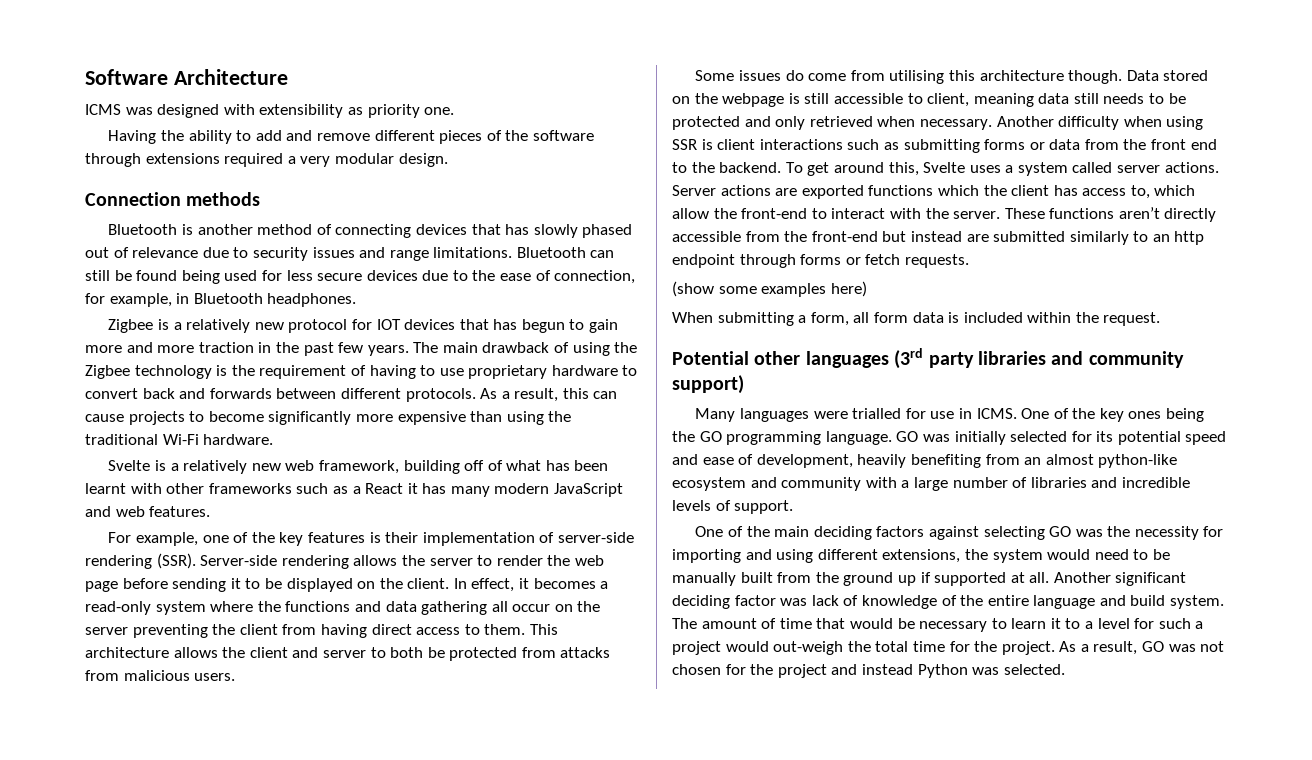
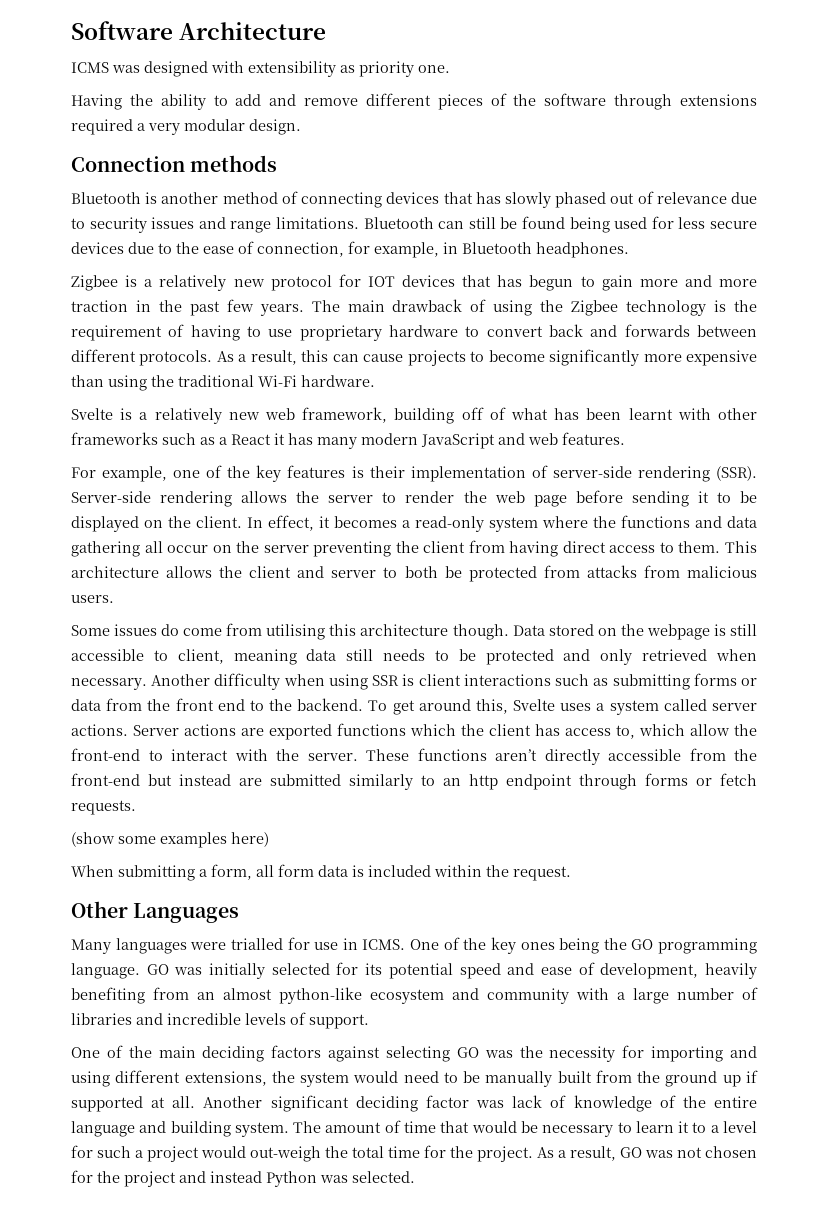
[672,348,1184,369] [672,375,744,394] Potential other languages (3rd party libraries and community support) -> [71,901,240,923] Other Languages
[1130,595,1166,606] build -> [170,1121,231,1137] building

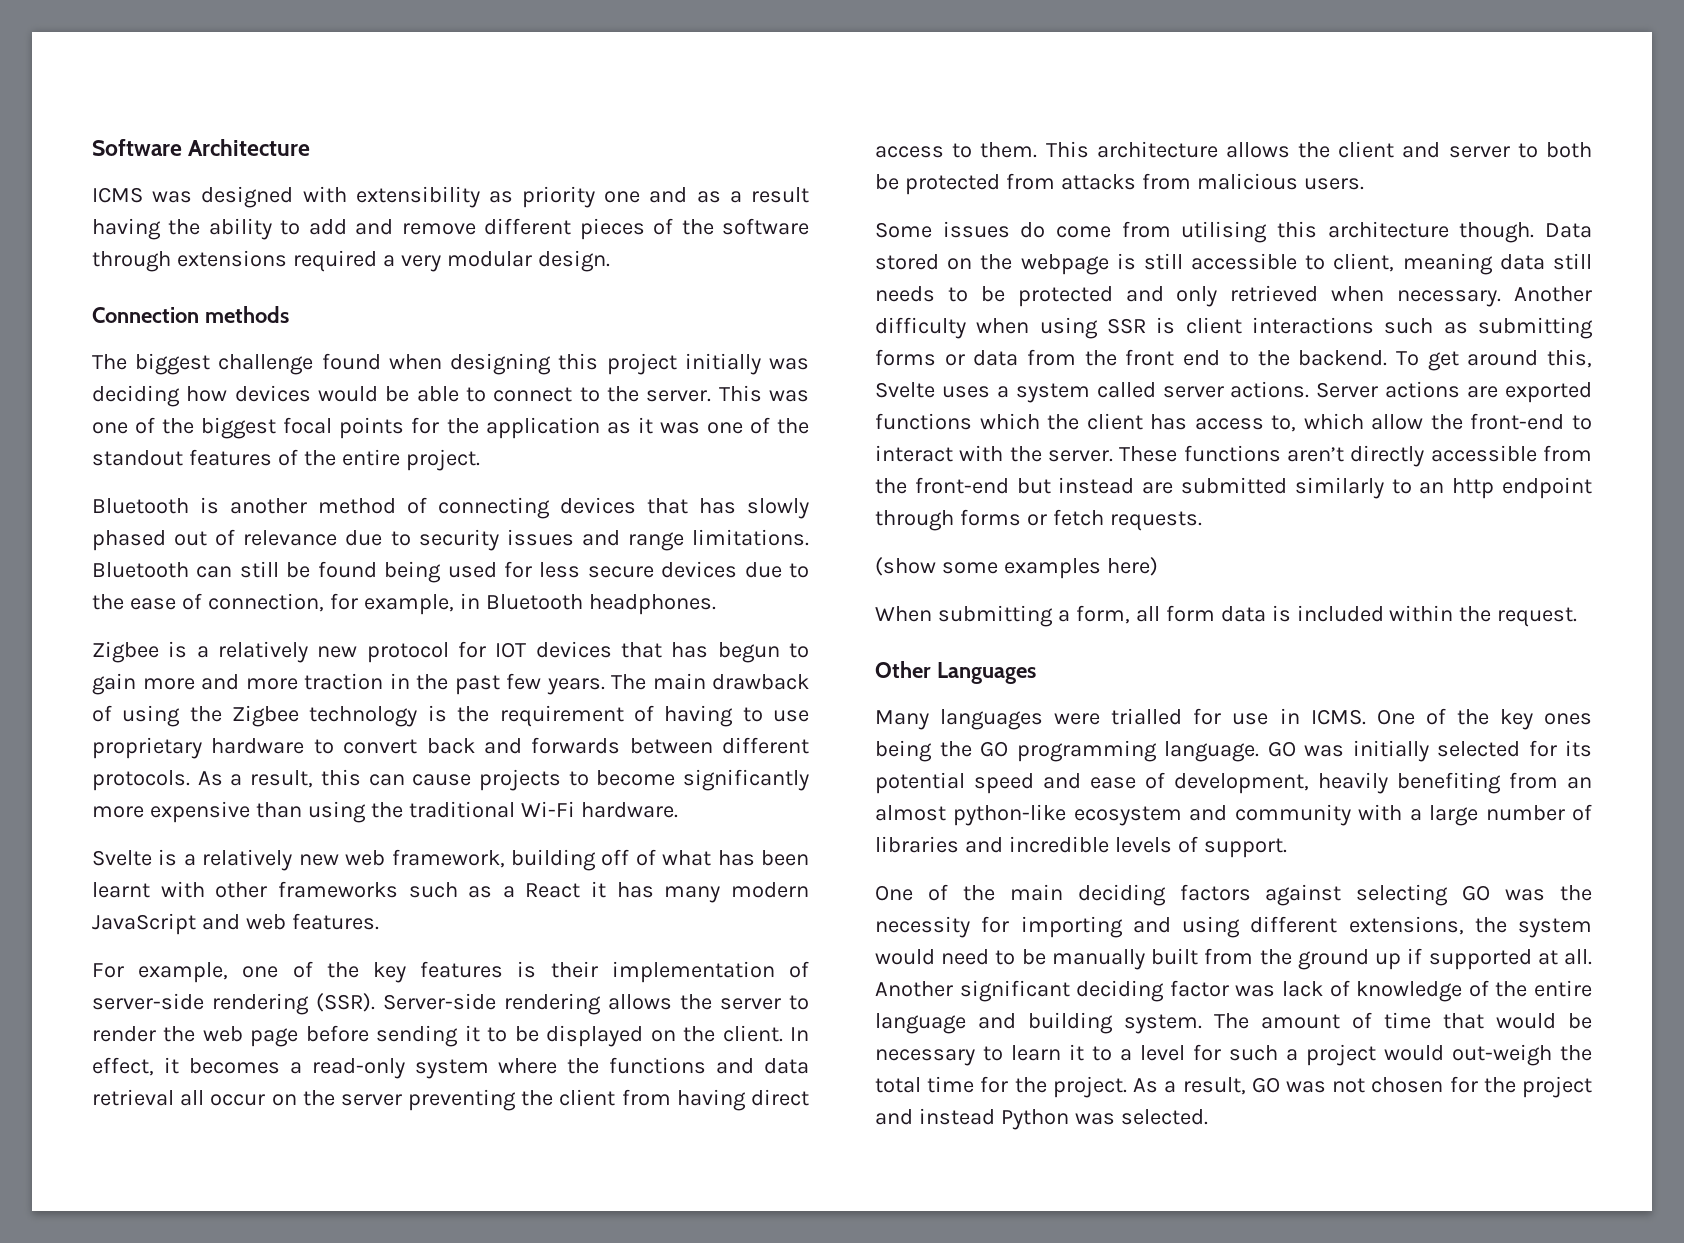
[418,65,450,73] [71,94,122,110] one. // Having -> [604,187,809,203] [92,218,161,240] one and as a result having
(278, 163) none -> [92,353,809,375] [92,385,809,407] [92,417,809,439] [92,449,480,471] // The biggest challenge found when designing this project initially was deciding how devices would be able to connect to the server. This was one of the biggest focal points for the application as it was one of the standout features of the entire project.
[71,541,140,557] gathering -> [92,1089,174,1106] retrieval

